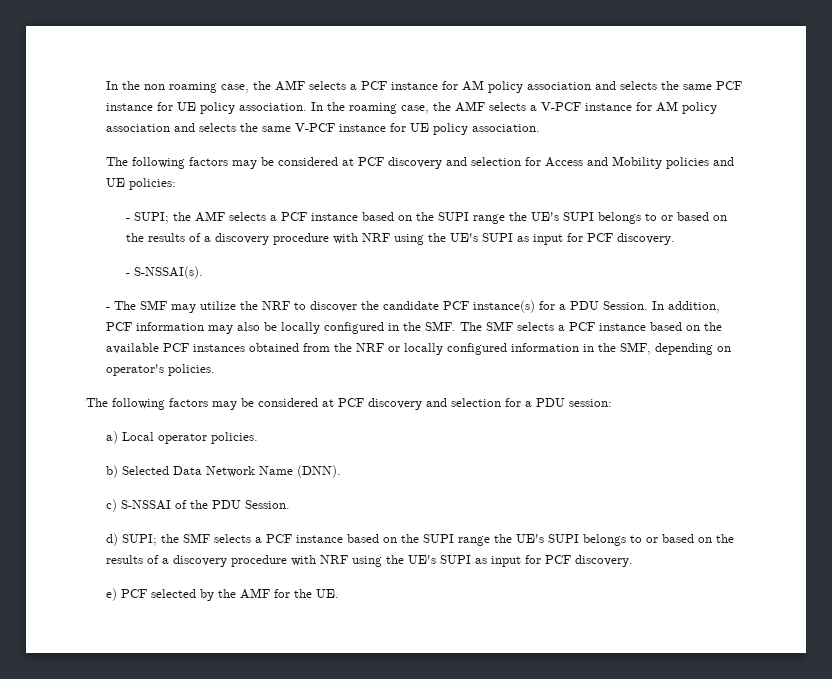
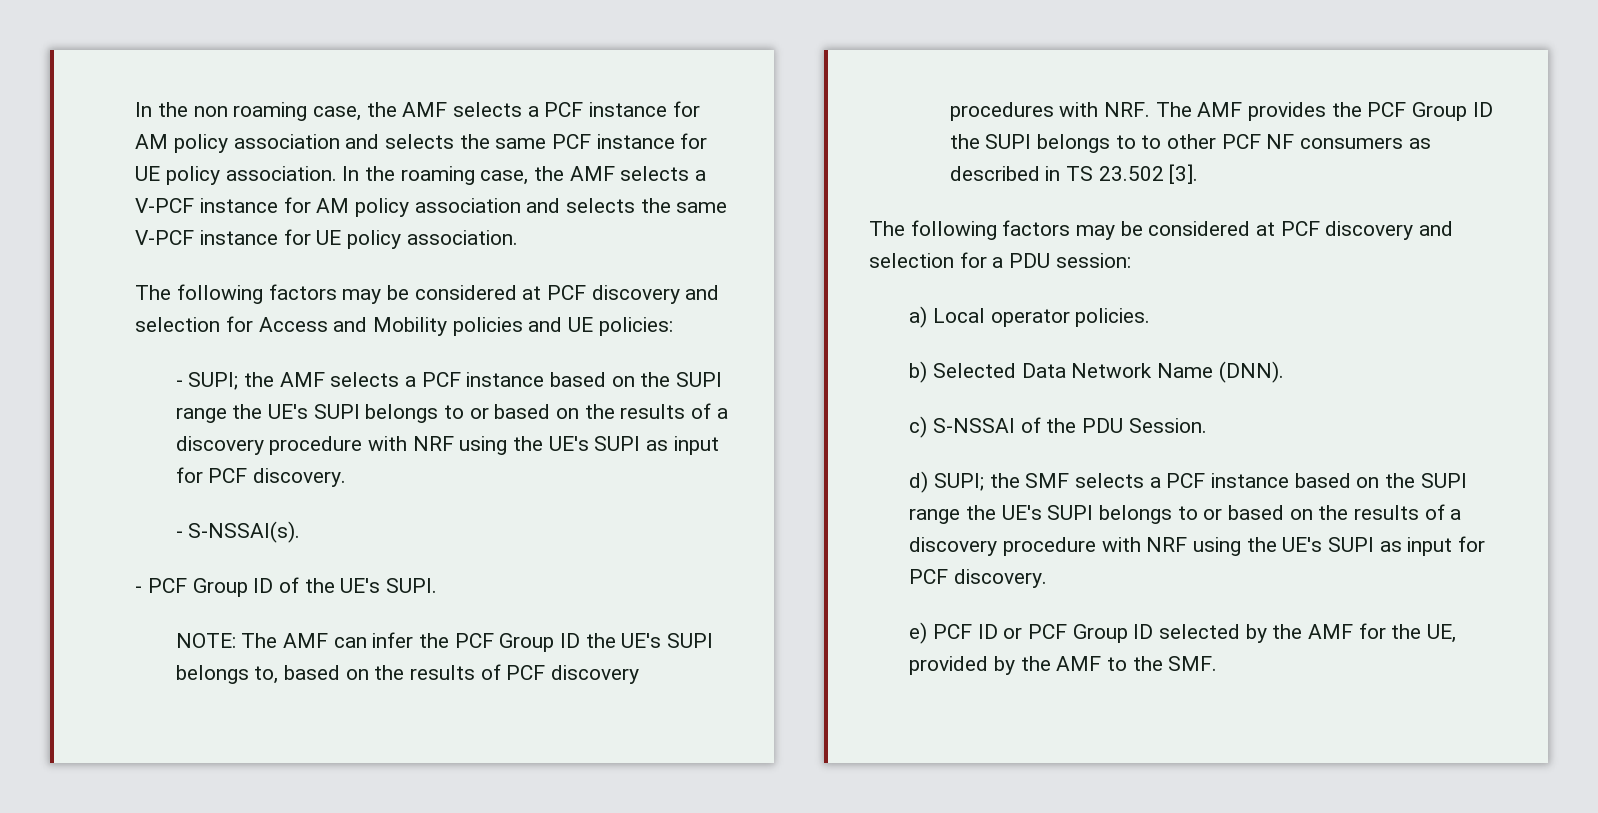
[113,300,720,313] [105,321,722,334] [105,342,731,355] [105,364,215,376] The SMF may utilize the NRF to discover the candidate PCF instance(s) for a PDU Session. In addition, PCF information may also be locally configured in the SMF. The SMF selects a PCF instance based on the available PCF instances obtained from the NRF or locally configured information in the SMF, depending on operator's policies. -> [147,577,437,597] [175,632,713,652] [175,664,639,684] [949,102,1493,121] [949,134,1431,153] [949,164,1199,184] PCF Group ID of the UE's SUPI. // NOTE: The AMF can infer the PCF Group ID the UE's SUPI belongs to, based on the results of PCF discovery procedures with NRF. The AMF provides the PCF Group ID the SUPI belongs to to other PCF NF consumers as described in TS 23.502 [3].
(147, 593) none -> [977,624,1154,643] ID or PCF Group ID
[315,589,339,598] UE. -> [1426,624,1456,643] [909,656,1218,675] UE, provided by the AMF to the SMF.

